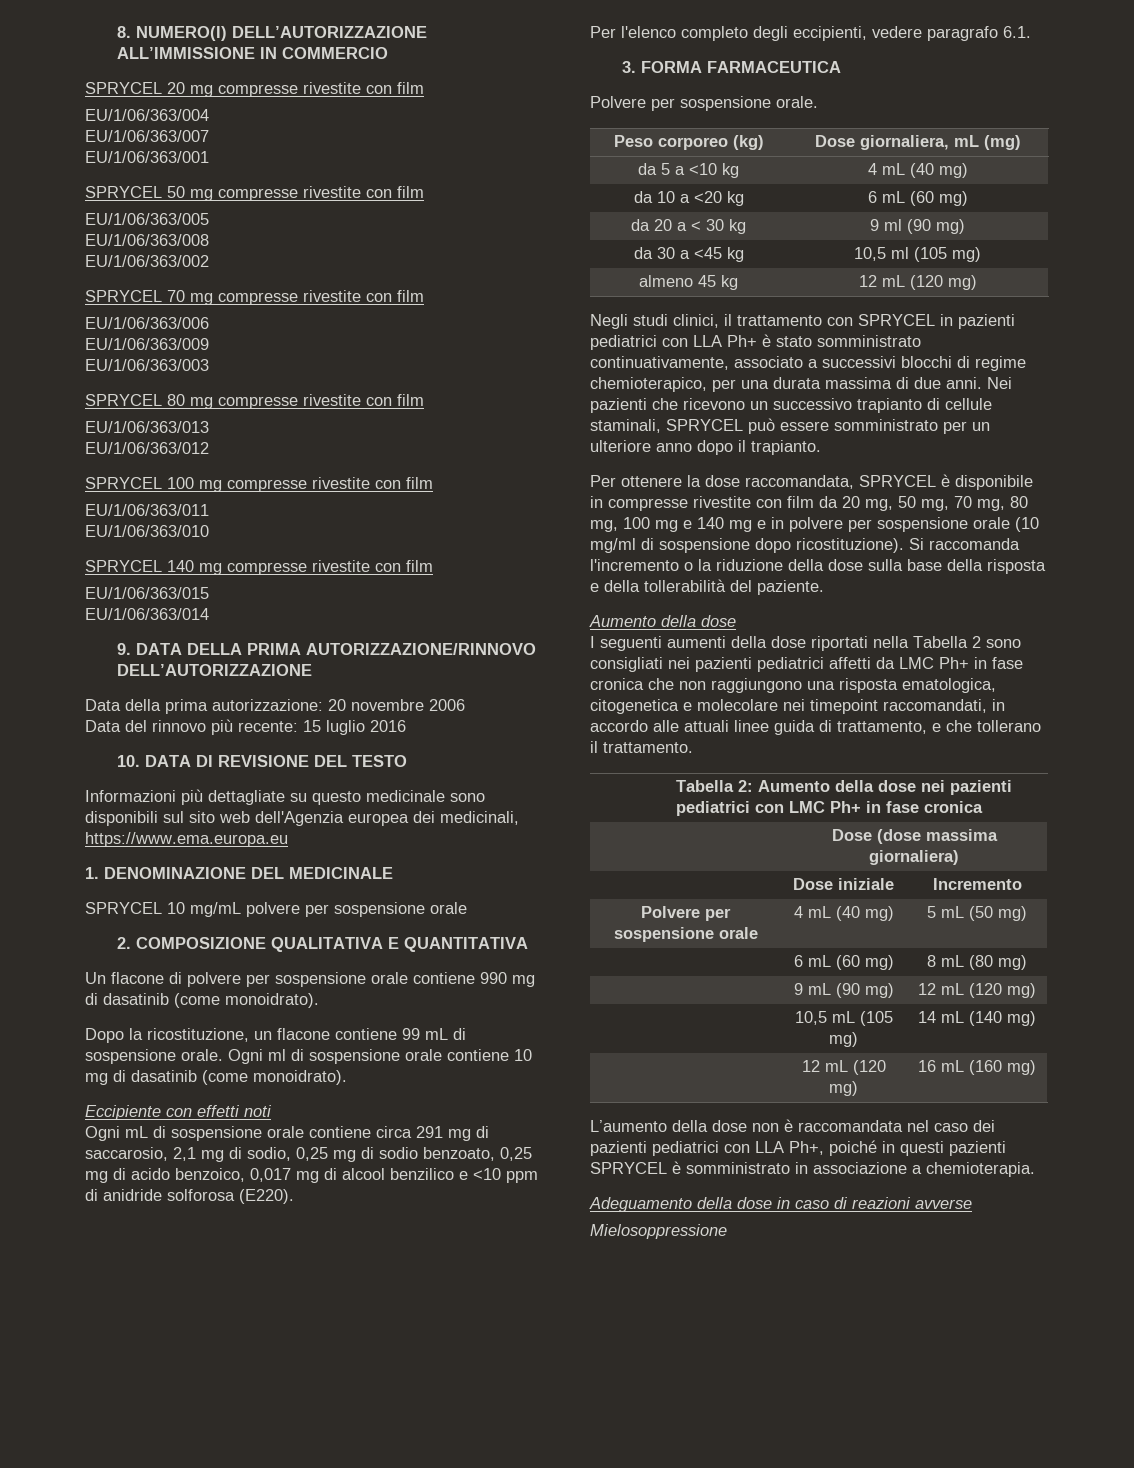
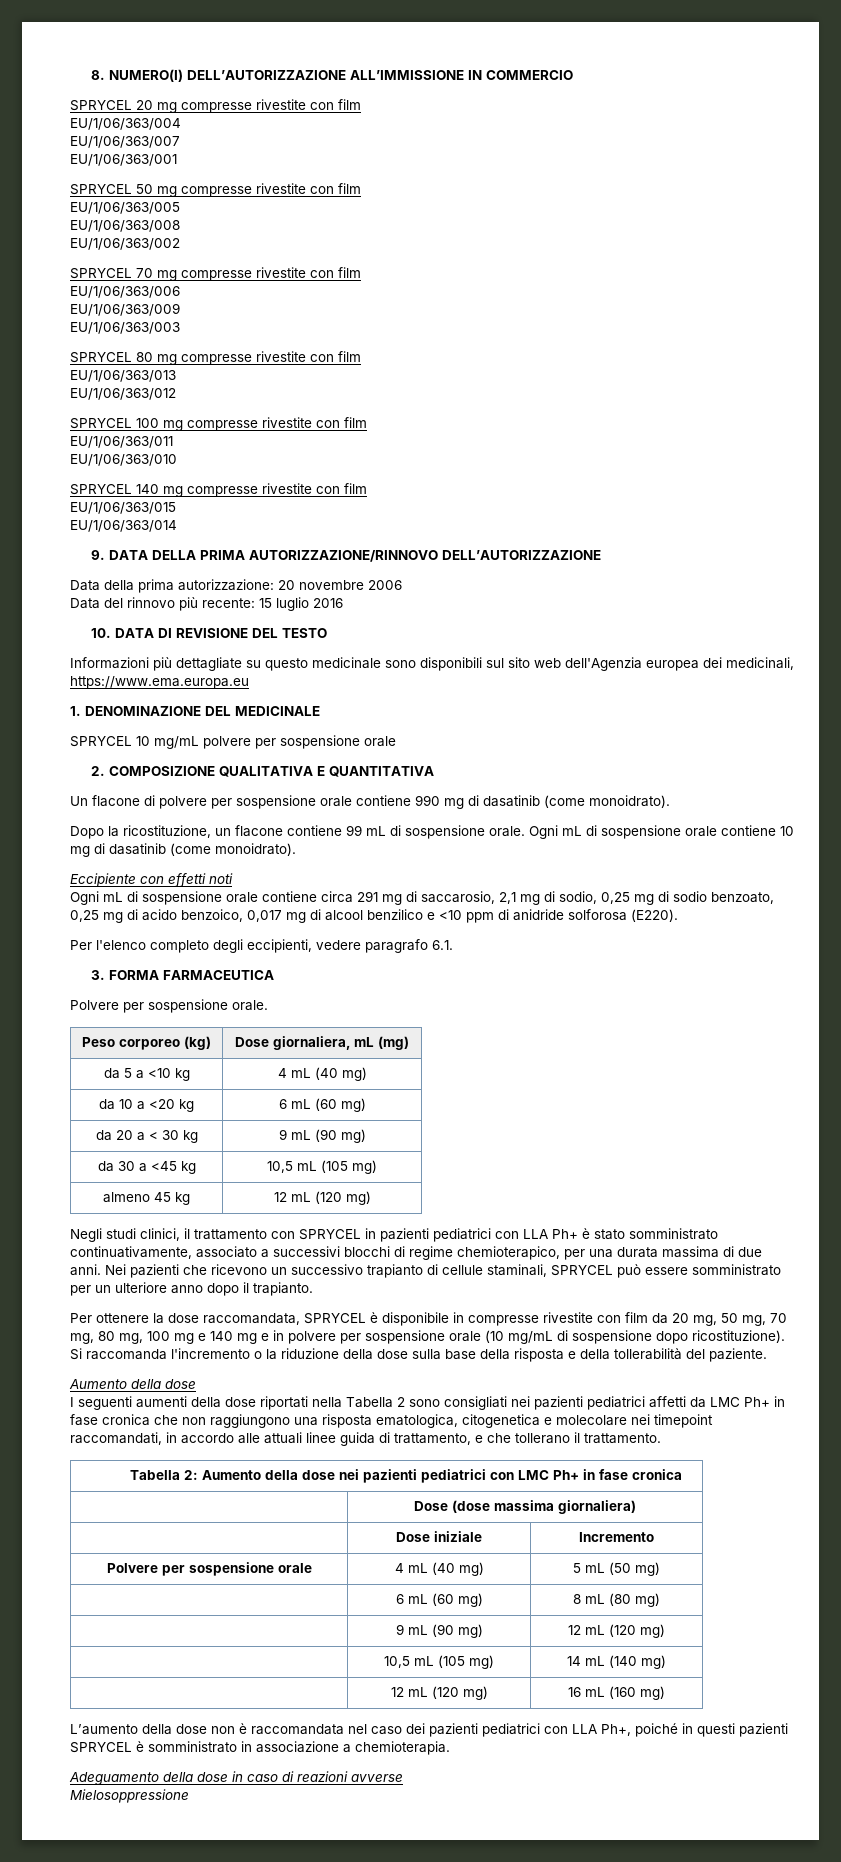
[268,1049,286,1061] ml -> [562,826,582,836] mL
[884,219,902,231] ml -> [290,1130,311,1140] mL
[891,247,909,259] ml -> [297,1161,317,1171] mL
[590,538,636,553] mg/ml -> [508,1331,553,1344] mg/mL

